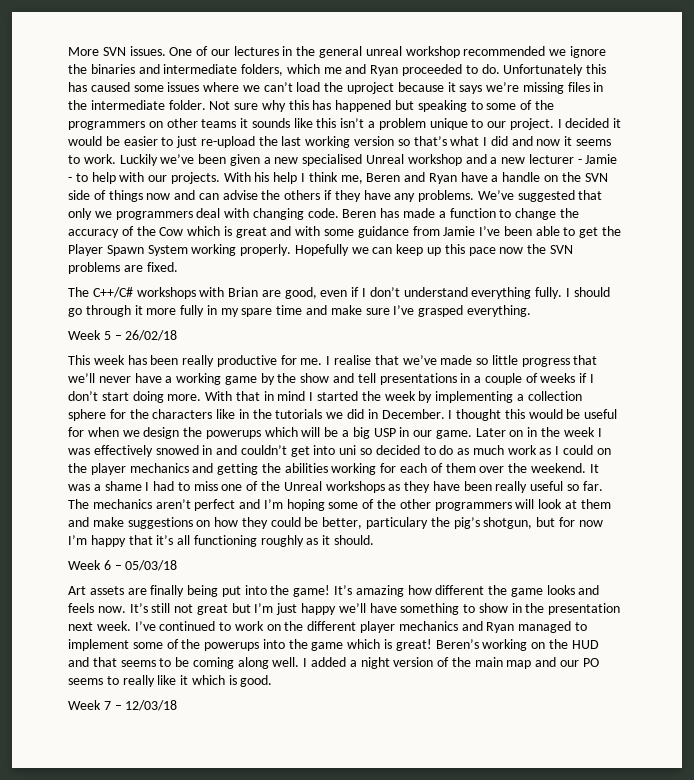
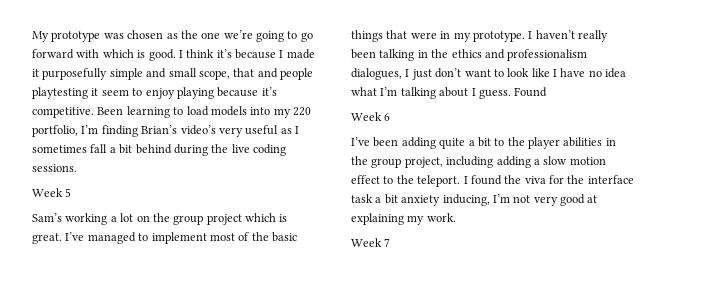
[68,46,606,58] [68,64,607,76] [68,82,604,94] [68,100,554,112] [68,118,622,130] [68,136,612,148] [68,154,618,166] [68,172,608,184] [68,190,603,202] [68,208,579,220] [68,226,622,238] [68,244,573,256] [68,262,178,274] [68,287,610,299] [68,305,531,317] [68,330,178,341] [68,355,598,367] [68,373,595,385] [68,391,582,403] [68,409,618,421] [68,427,602,439] [68,445,611,457] [68,463,599,475] [68,481,603,493] [68,499,611,511] [68,517,603,529] [68,535,375,547] [68,560,178,571] [68,585,600,597] [68,603,621,615] [68,621,587,633] [68,639,599,651] [68,657,599,669] [68,675,273,687] More SVN issues. One of our lectures in the general unreal workshop recommended we ignore the binaries and intermediate folders, which me and Ryan proceeded to do. Unfortunately this has caused some issues where we can’t load the uproject because it says we’re missing files in the intermediate folder. Not sure why this has happened but speaking to some of the programmers on other teams it sounds like this isn’t a problem unique to our project. I decided it would be easier to just re-upload the last working version so that’s what I did and now it seems to work. Luckily we’ve been given a new specialised Unreal workshop and a new lecturer - Jamie - to help with our projects. With his help I think me, Beren and Ryan have a handle on the SVN side of things now and can advise the others if they have any problems. We’ve suggested that only we programmers deal with changing code. Beren has made a function to change the accuracy of the Cow which is great and with some guidance from Jamie I’ve been able to get the Player Spawn System working properly. Hopefully we can keep up this pace now the SVN problems are fixed. // The C++/C# workshops with Brian are good, even if I don’t understand everything fully. I should go through it more fully in my spare time and make sure I’ve grasped everything. // Week 5 – 26/02/18 // This week has been really productive for me. I realise that we’ve made so little progress that we’ll never have a working game by the show and tell presentations in a couple of weeks if I don’t start doing more. With that in mind I started the week by implementing a collection sphere for the characters like in the tutorials we did in December. I thought this would be useful for when we design the powerups which will be a big USP in our game. Later on in the week I was effectively snowed in and couldn’t get into uni so decided to do as much work as I could on the player mechanics and getting the abilities working for each of them over the weekend. It was a shame I had to miss one of the Unreal workshops as they have been really useful so far. The mechanics aren’t perfect and I’m hoping some of the other programmers will look at them and make suggestions on how they could be better, particulary the pig’s shotgun, but for now I’m happy that it’s all functioning roughly as it should. // Week 6 – 05/03/18 // Art assets are finally being put into the game! It’s amazing how different the game looks and feels now. It’s still not great but I’m just happy we’ll have something to show in the presentation next week. I’ve continued to work on the different player mechanics and Ryan managed to implement some of the powerups into the game which is great! Beren’s working on the HUD and that seems to be coming along well. I added a night version of the main map and our PO seems to really like it which is good. -> [32,30,313,42] [32,49,315,61] [32,68,313,80] [32,87,277,99] [32,106,311,118] [32,125,299,137] [32,144,286,156] [32,164,77,172] [32,188,72,197] [32,213,288,225] [32,232,297,244] [351,30,608,42] [351,49,588,61] [351,68,627,80] [351,87,548,99] [351,112,391,121] [351,137,616,149] [351,156,606,168] [351,175,634,187] [351,194,598,206] [351,213,456,225] My prototype was chosen as the one we’re going to go forward with which is good. I think it’s because I made it purposefully simple and small scope, that and people playtesting it seem to enjoy playing because it’s competitive. Been learning to load models into my 220 portfolio, I’m finding Brian’s video’s very useful as I sometimes fall a bit behind during the live coding sessions. // Week 5 // Sam’s working a lot on the group project which is great. I’ve managed to implement most of the basic things that were in my prototype. I haven’t really been talking in the ethics and professionalism dialogues, I just don’t want to look like I have no idea what I’m talking about I guess. Found // Week 6 // I’ve been adding quite a bit to the player abilities in the group project, including adding a slow motion effect to the teleport. I found the viva for the interface task a bit anxiety inducing, I’m not very good at explaining my work.
[114,700,178,711] – 12/03/18 -> (391, 242) none

